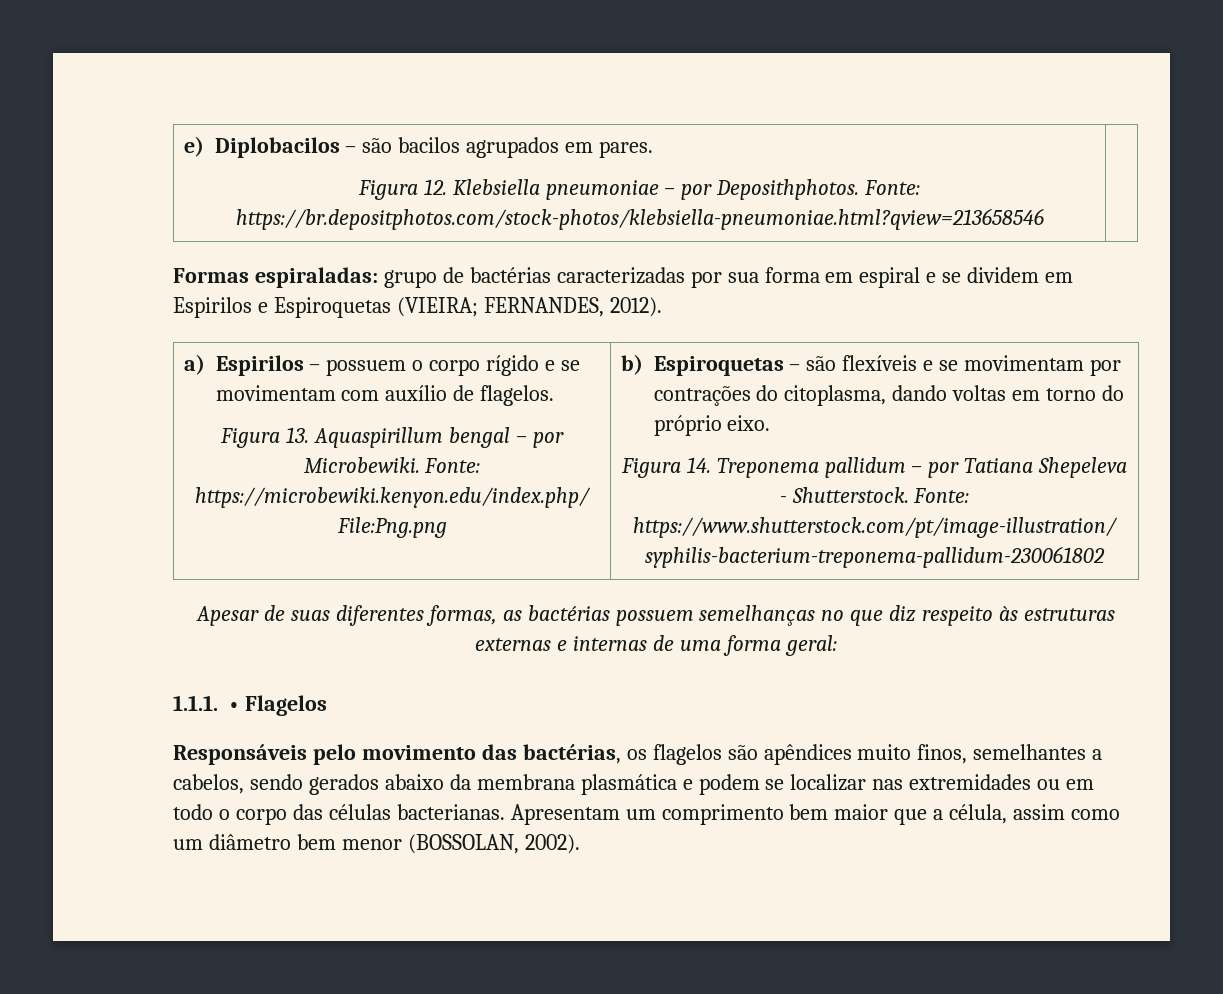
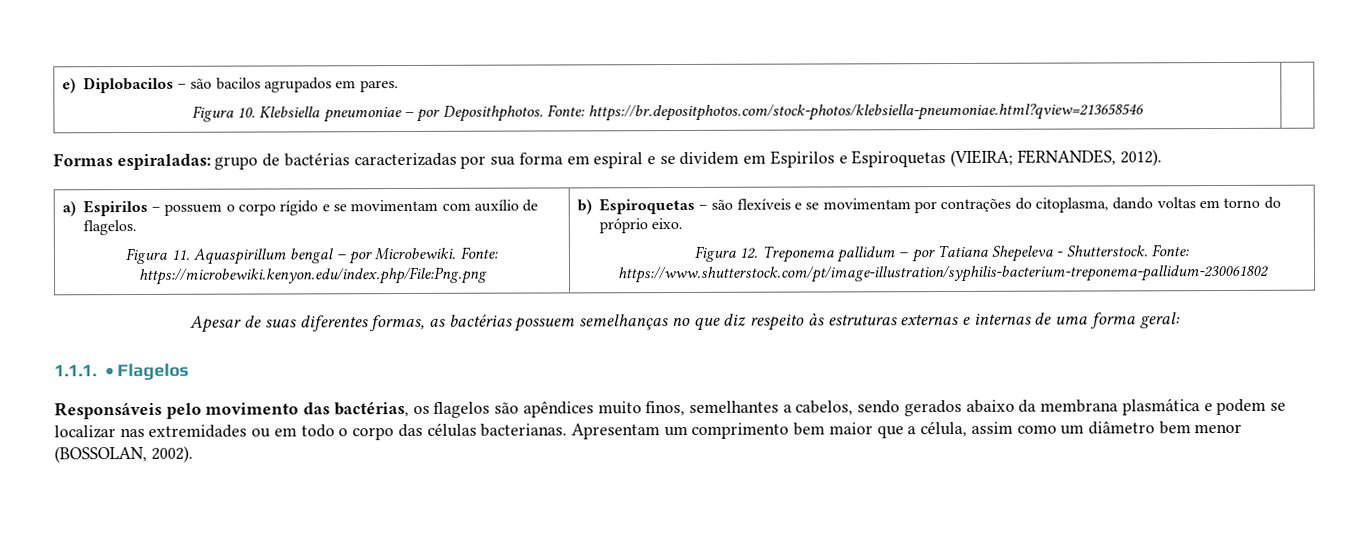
[423,179,447,195] 12. -> [237,107,257,118] 10.
[286,427,310,443] 13. -> [170,249,190,260] 11.
[686,457,711,473] 14. -> [739,247,759,259] 12.

